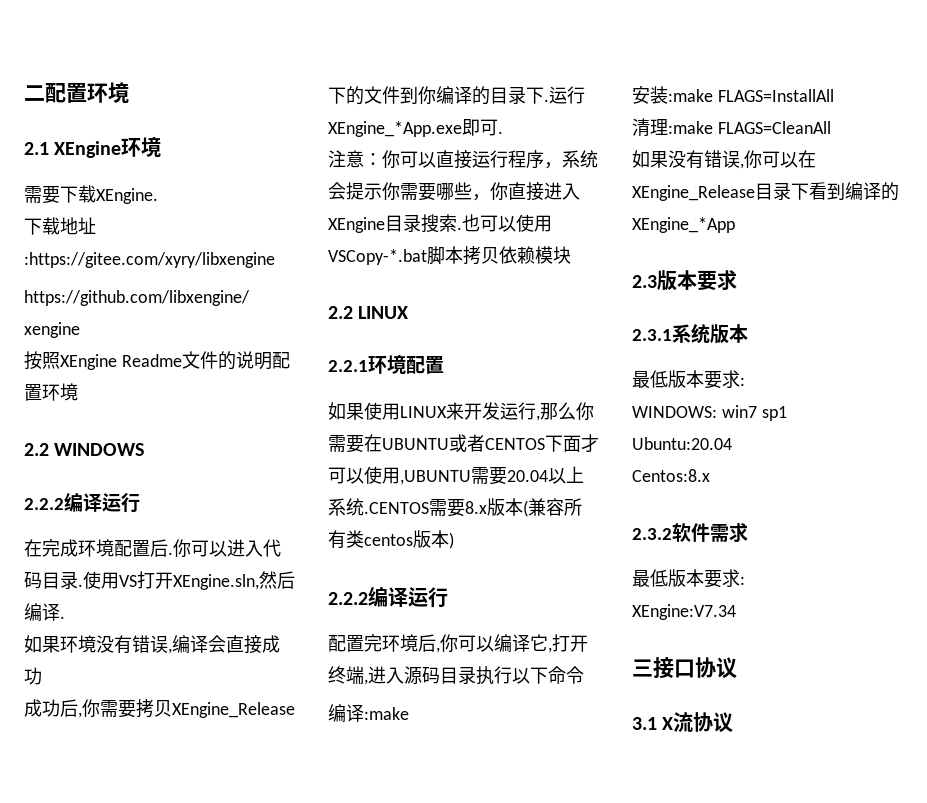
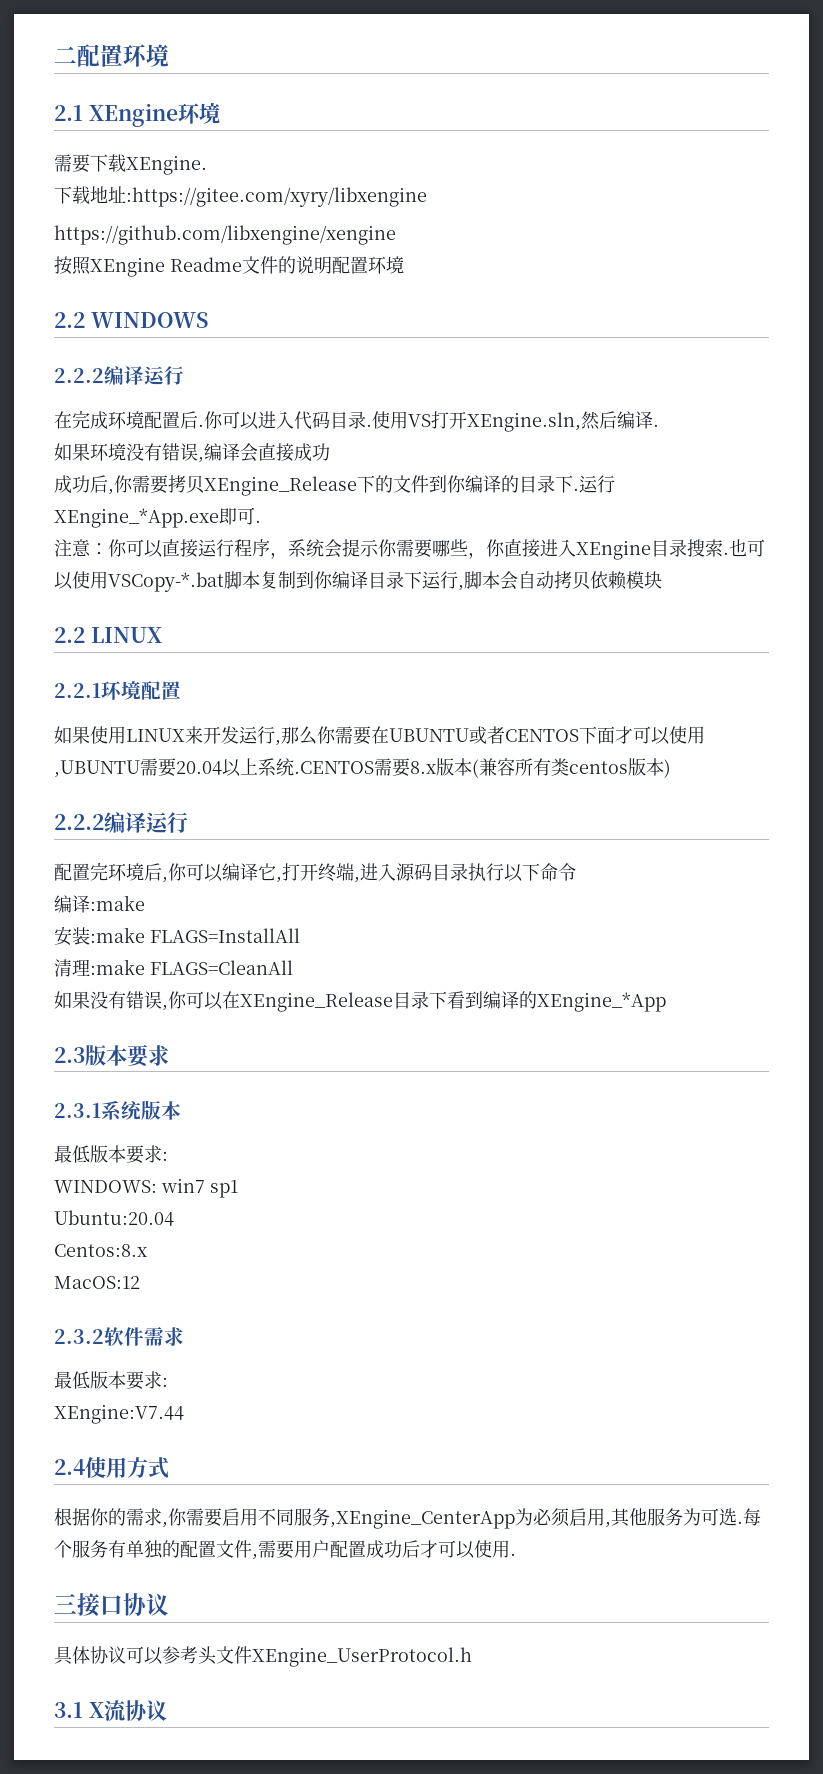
(463, 255) none -> [260,571,554,591] 复制到你编译目录下运行,脚本会自动
(710, 475) none -> [54,1276,140,1289] // MacOS:12
[632,604,736,620] [632,657,737,679] XEngine:V7.34 // 三接口协议 -> [54,1404,184,1424] [54,1457,169,1479] [54,1508,761,1529] [54,1540,516,1560] [54,1593,169,1617] [54,1646,472,1667] XEngine:V7.44 // 2.4使用方式 // 根据你的需求,你需要启用不同服务,XEngine_CenterApp为必须启用,其他服务为可选.每个服务有单独的配置文件,需要用户配置成功后才可以使用. // 三接口协议 // 具体协议可以参考头文件XEngine_UserProtocol.h

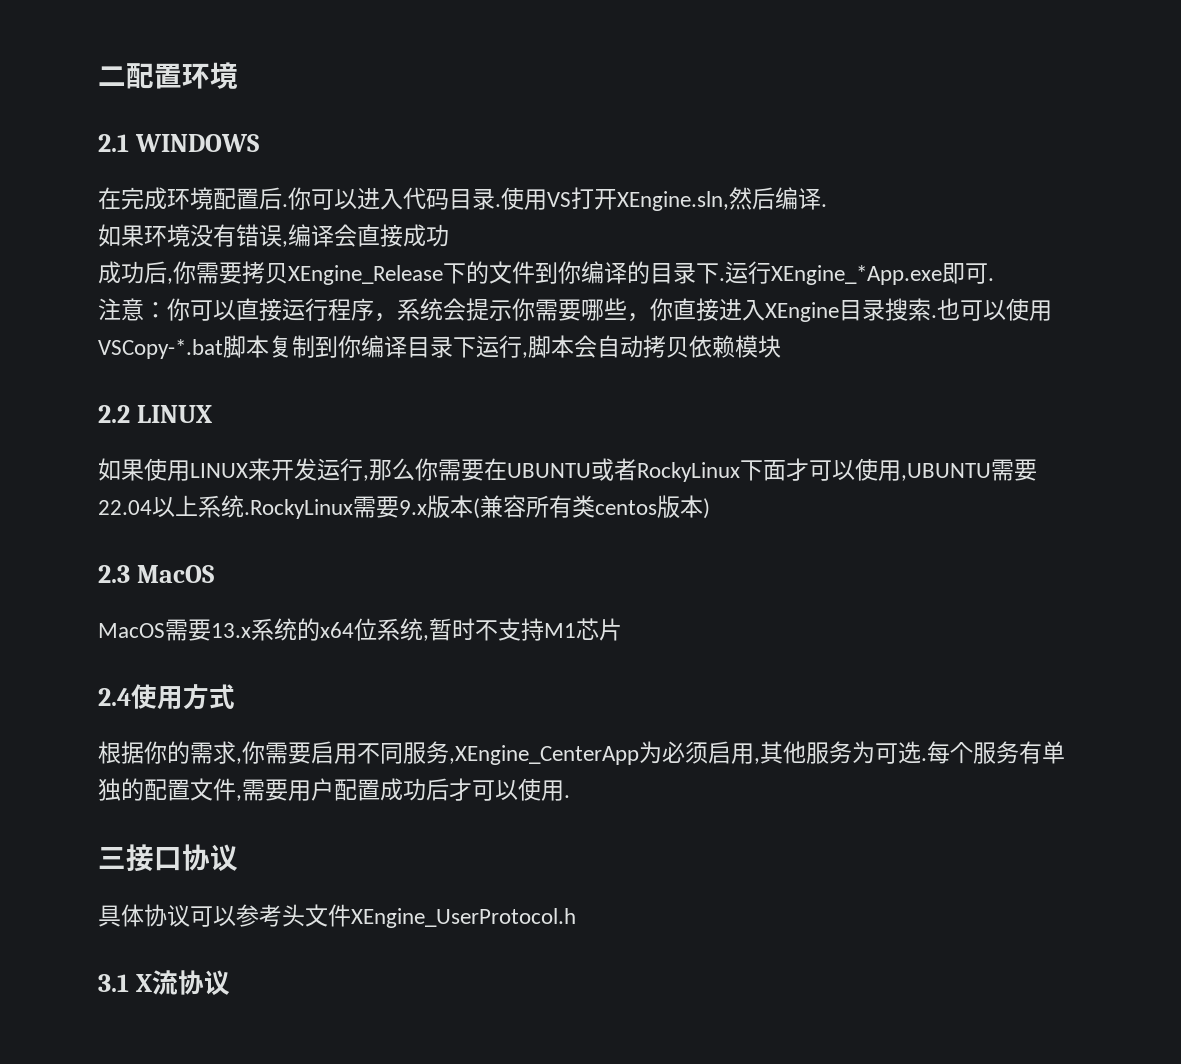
[88,103,220,127] [54,154,207,175] [54,186,427,207] [54,225,396,245] [54,256,404,277] [54,312,209,328] [54,366,184,385] XEngine环境 // 需要下载XEngine. // 下载地址:https://gitee.com/xyry/libxengine // https://github.com/libxengine/xengine // 按照XEngine Readme文件的说明配置环境 // 2.2 WINDOWS // 2.2.2编译运行 -> [134,134,259,152] WINDOWS
[54,681,181,700] // 2.2.1环境配置 -> (212, 414) none
[505,729,579,742] CENTOS -> [637,462,740,482] RockyLinux
[176,761,222,775] 20.04 -> [98,500,152,515] 22.04
[294,758,436,777] .CENTOS需要8.x -> [244,496,427,519] .RockyLinux需要9.x
[54,812,188,833] [54,862,576,883] [54,895,145,913] [54,926,300,946] [54,959,293,977] [54,991,666,1012] [54,1044,169,1067] [54,1100,181,1121] [54,1145,168,1164] [54,1178,238,1198] [54,1210,174,1226] [54,1244,147,1257] [54,1276,140,1289] [54,1326,184,1346] [54,1371,168,1390] [54,1404,184,1424] 2.2.2编译运行 // 配置完环境后,你可以编译它,打开终端,进入源码目录执行以下命令 // 编译:make // 安装:make FLAGS=InstallAll // 清理:make FLAGS=CleanAll // 如果没有错误,你可以在XEngine_Release目录下看到编译的XEngine_*App // 2.3版本要求 // 2.3.1系统版本 // 最低版本要求: // WINDOWS: win7 sp1 // Ubuntu:20.04 // Centos:8.x // MacOS:12 // 2.3.2软件需求 // 最低版本要求: // XEngine:V7.44 -> [98,565,214,583] [98,618,622,641] 2.3 MacOS // MacOS需要13.x系统的x64位系统,暂时不支持M1芯片

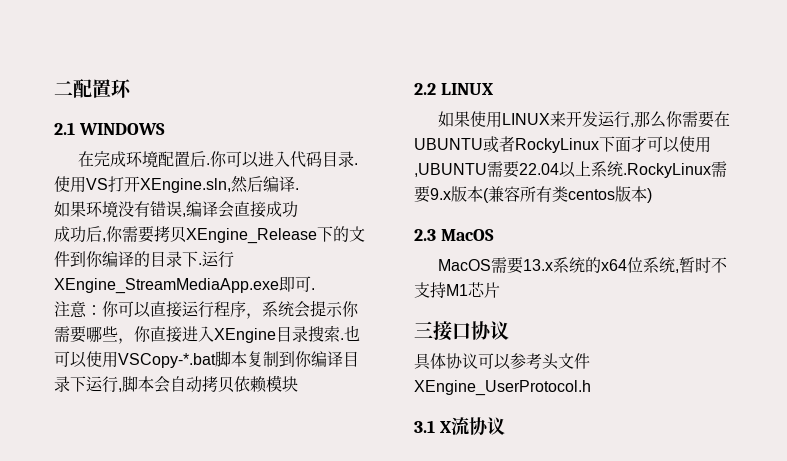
[210,62,238,89] 境 -> (132, 88) none
[771,265,942,285] XEngine_*App.exe -> [54,278,279,294] XEngine_StreamMediaApp.exe
[98,684,235,710] [98,741,1065,765] [98,778,570,801] // 2.4使用方式 // 根据你的需求,你需要启用不同服务,XEngine_CenterApp为必须启用,其他服务为可选.每个服务有单独的配置文件,需要用户配置成功后才可以使用. -> (500, 290) none

